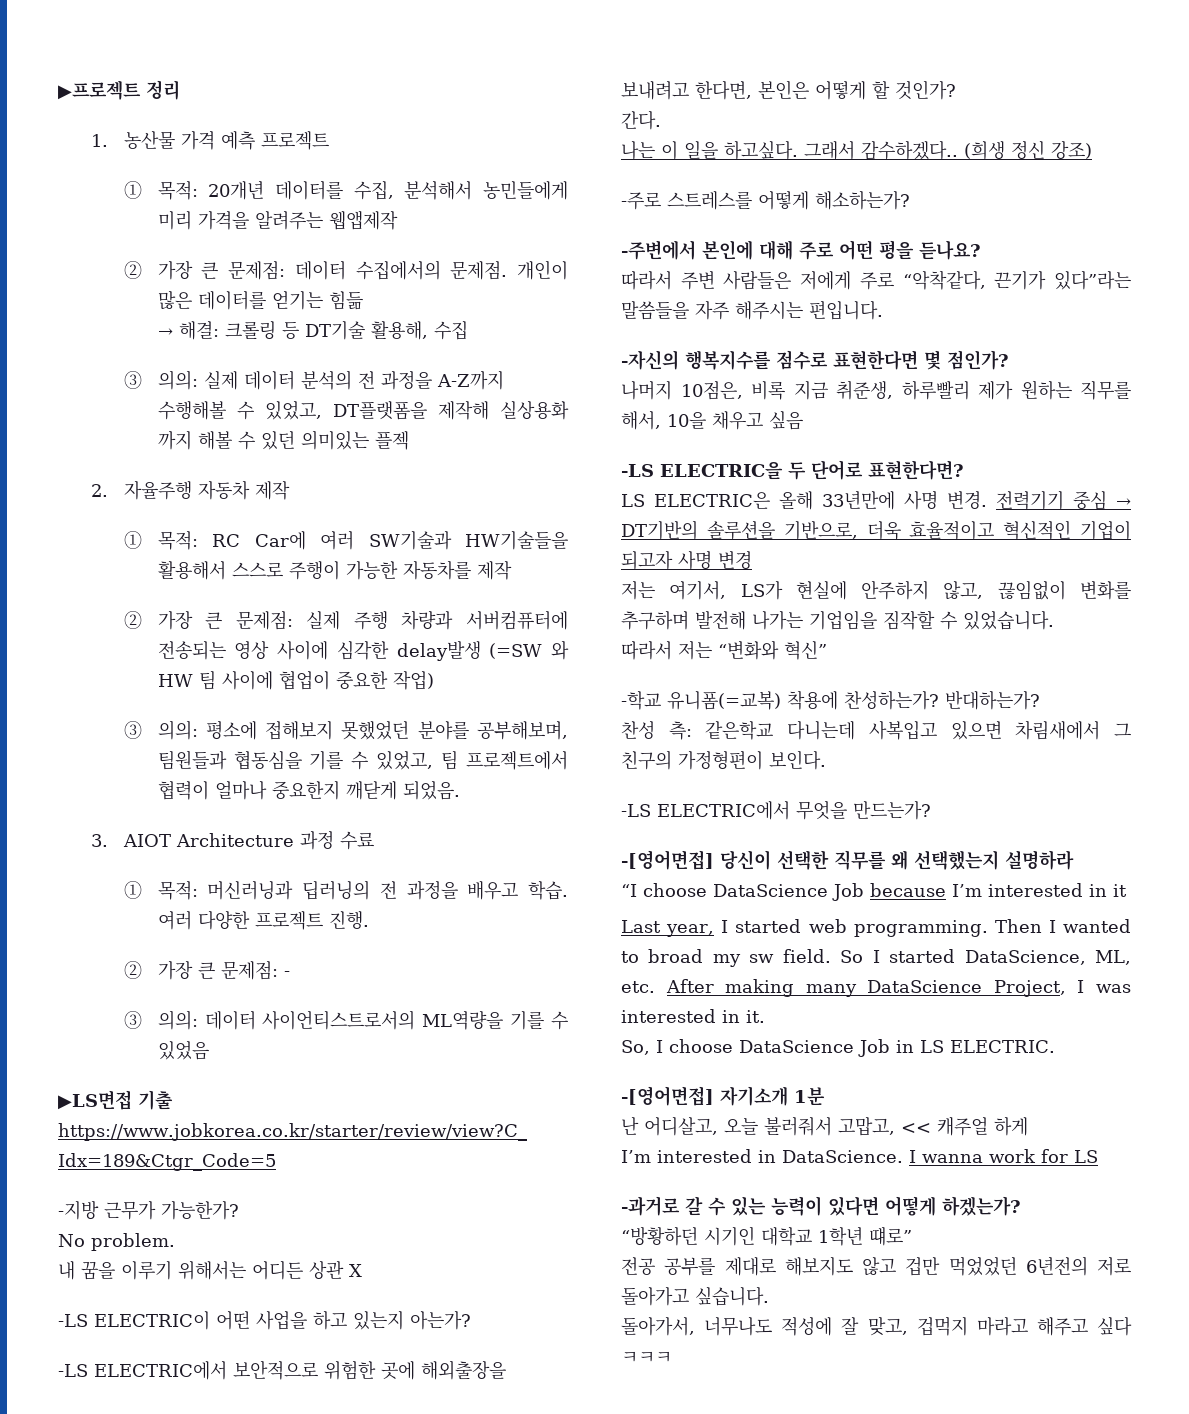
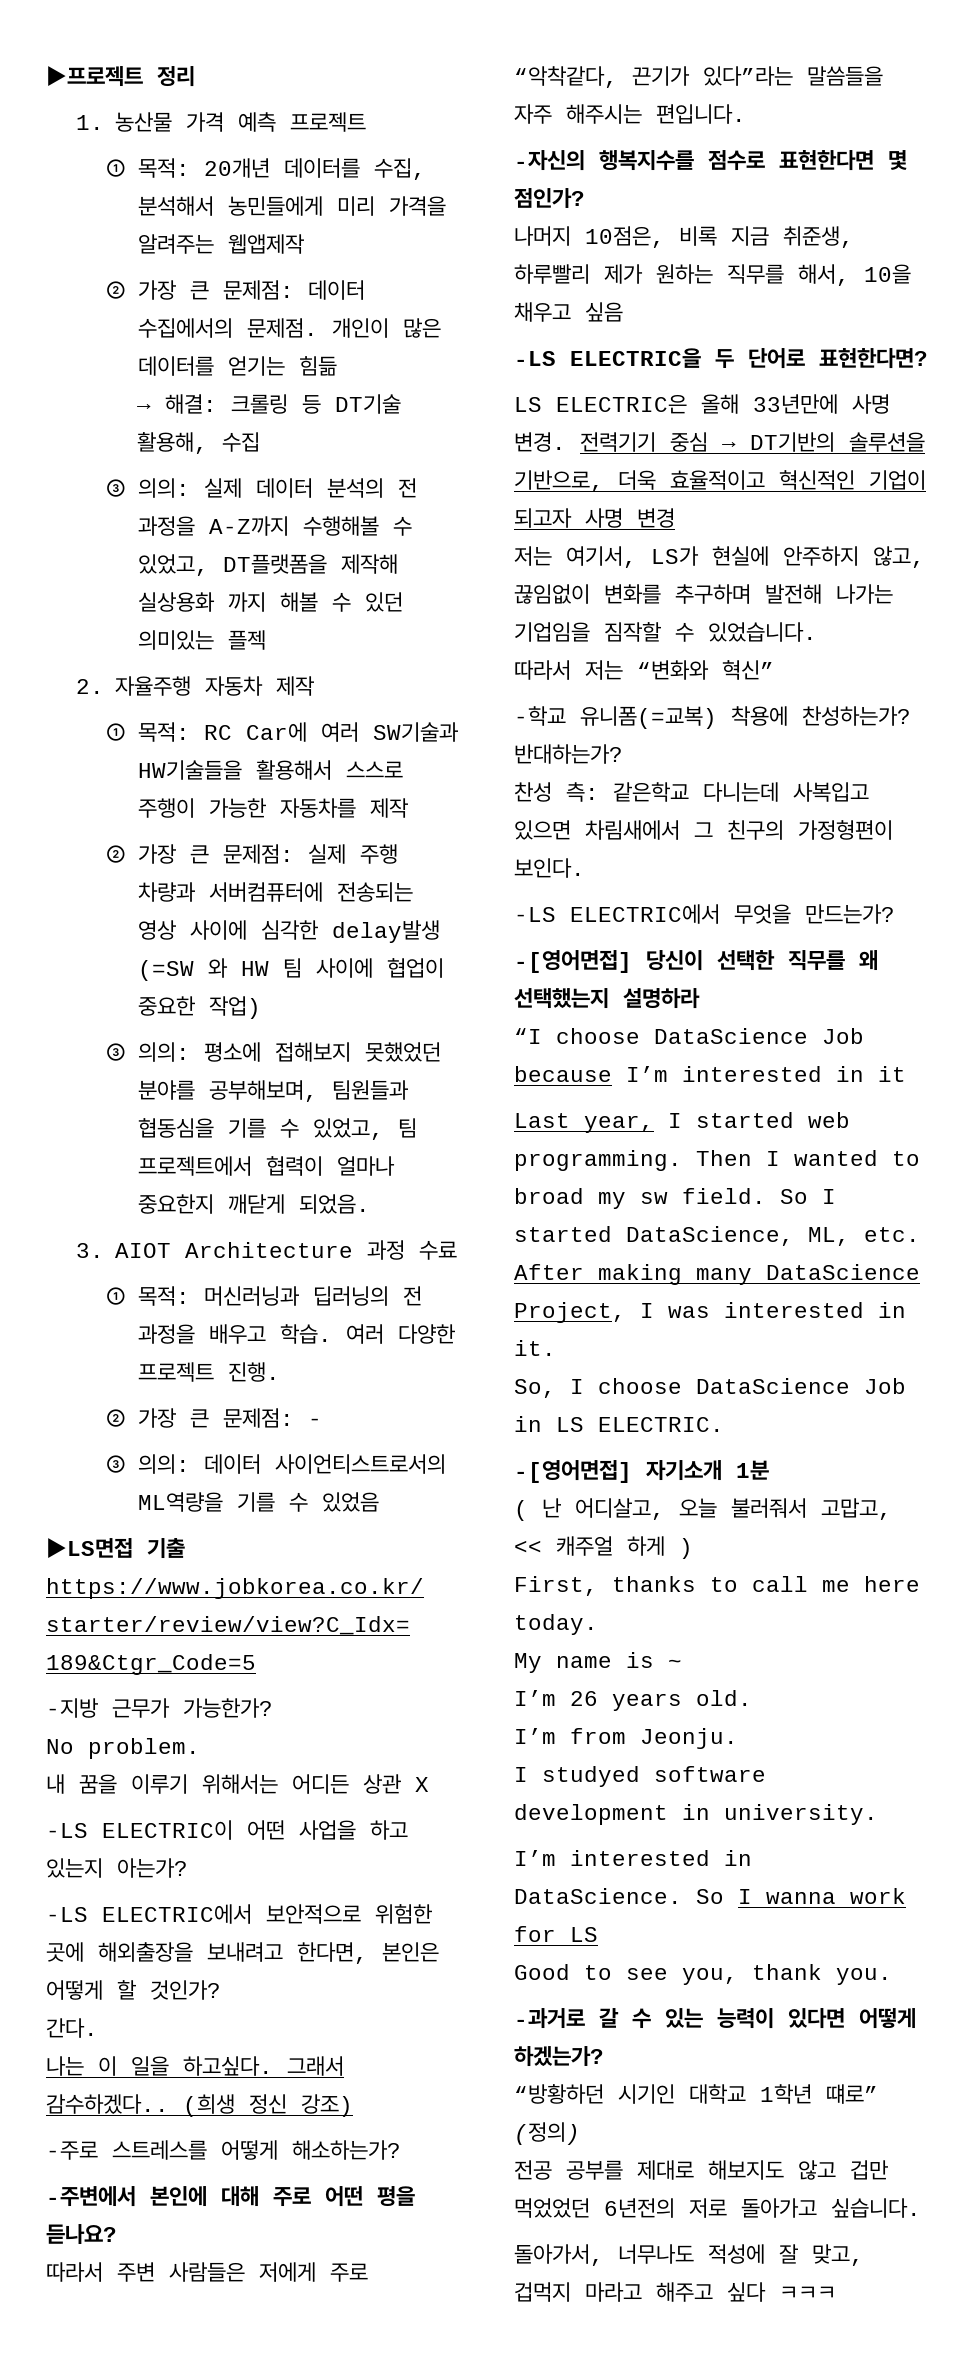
(825, 1096) none -> [514,1500,528,1521] (
(1028, 1126) none -> [679,1538,693,1559] [514,1576,920,1596] [514,1614,598,1635] [514,1652,682,1673] [514,1690,752,1711] [514,1728,738,1749] [514,1766,766,1787] [514,1804,878,1825] ) // First, thanks to call me here today. // My name is ~ // I’m 26 years old. // I’m from Jeonju. // I studyed software development in university.
(903, 1156) none -> [696,1889,724,1904] So
(1098, 1156) none -> [514,1964,892,1985] // Good to see you, thank you.
(912, 1236) none -> [514,2122,580,2145] (정의)

